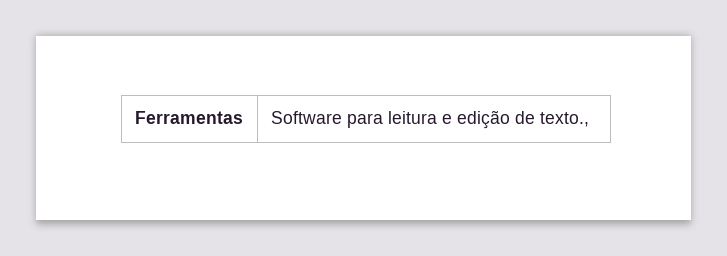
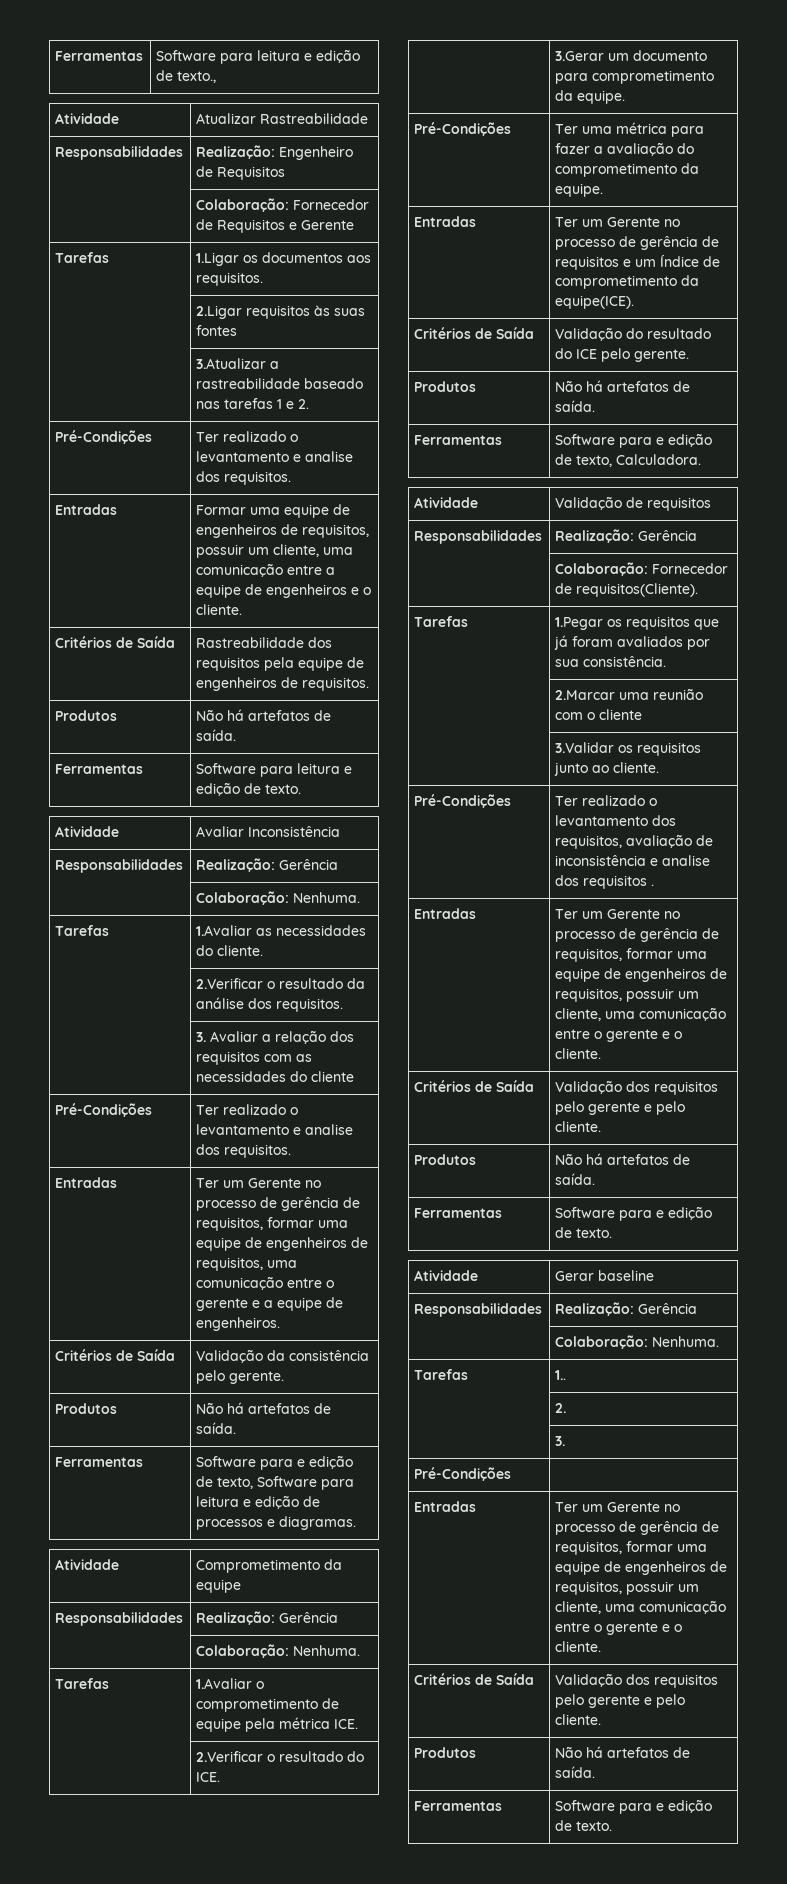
(589, 119) none -> [55,113,120,124] [196,113,369,124] [55,146,184,160] [196,145,354,160] [196,166,286,180] [196,198,370,212] [196,219,355,233] [55,252,110,263] [196,252,372,266] [196,272,264,286] [196,305,366,319] [196,325,238,336] [196,358,280,369] [196,378,364,389] [196,398,310,409] [55,430,153,444] [196,431,299,442] [196,451,354,462] [196,471,292,485] [55,504,118,515] [196,504,351,518] [196,524,370,538] [196,544,354,558] [196,563,336,577] [196,584,372,598] [196,604,243,615] [55,636,176,648] [196,637,333,648] [196,657,365,671] [196,677,370,691] [55,710,118,721] [196,709,332,721] [196,729,237,741] [55,764,144,774] [196,763,353,777] [196,782,302,796] [55,826,120,837] [196,826,341,837] [55,859,184,873] [196,858,339,872] [196,891,361,905] [55,925,110,936] [196,925,367,936] [196,945,264,956] [196,978,366,989] [196,997,344,1012] [196,1030,355,1044] [196,1051,313,1065] [196,1071,355,1082] [55,1103,153,1117] [196,1104,299,1115] [196,1124,354,1135] [196,1144,292,1158] [55,1177,118,1188] [196,1178,322,1188] [196,1197,361,1211] [196,1217,349,1231] [196,1237,369,1251] [196,1257,298,1271] [196,1276,335,1290] [196,1297,344,1311] [196,1317,281,1331] [55,1349,176,1361] [196,1349,370,1363] [196,1370,285,1384] [55,1403,118,1414] [196,1402,332,1414] [196,1422,237,1434] [55,1457,144,1467] [196,1455,354,1470] [196,1476,355,1490] [196,1495,321,1509] [196,1516,357,1530] [55,1559,120,1570] [196,1559,343,1573] [196,1579,242,1593] [55,1612,184,1626] [196,1611,339,1625] [196,1644,361,1658] [55,1678,110,1689] [196,1678,265,1689] [196,1698,340,1712] [196,1717,359,1732] [196,1751,365,1762] [196,1772,221,1782] [555,50,708,61] [555,70,715,84] [555,90,626,104] [414,122,512,136] [555,122,705,137] [555,142,695,156] [555,163,700,177] [555,183,604,197] [414,216,477,227] [555,217,681,227] [555,236,720,250] [555,254,721,270] [555,275,700,289] [555,295,635,309] [414,327,535,339] [555,327,712,341] [555,348,690,362] [414,381,477,392] [555,380,691,392] [555,400,596,412] [414,435,503,445] [555,433,713,448] [555,454,702,467] [414,497,479,508] [555,496,712,511] [414,530,543,544] [555,529,698,543] [555,562,729,576] [555,583,699,597] [414,616,469,627] [555,616,720,630] [554,635,711,650] [555,656,667,667] [555,688,704,700] [555,709,643,720] [555,742,702,756] [554,762,660,776] [414,794,512,808] [555,795,658,806] [555,815,677,826] [555,834,714,849] [555,855,711,866] [555,875,655,889] [414,908,477,919] [555,909,681,919] [555,928,720,942] [555,948,708,962] [555,968,728,982] [555,988,700,1002] [555,1007,727,1021] [555,1029,683,1042] [555,1048,602,1059] [414,1080,535,1092] [555,1080,719,1095] [555,1101,686,1115] [555,1121,602,1132] [414,1154,477,1165] [555,1153,691,1165] [555,1173,596,1185] [414,1208,503,1218] [555,1206,713,1221] [555,1227,613,1238] [414,1270,479,1281] [555,1270,655,1281] [414,1303,543,1317] [555,1302,698,1316] [555,1335,720,1349] [414,1369,469,1380] [555,1370,567,1380] [555,1403,567,1413] [555,1436,566,1446] [414,1467,512,1481] [414,1501,477,1512] [555,1502,681,1512] [555,1521,720,1535] [555,1541,708,1555] [555,1561,728,1575] [555,1581,700,1595] [555,1600,727,1614] [555,1622,683,1635] [555,1641,602,1652] [414,1673,535,1685] [555,1673,719,1688] [555,1694,686,1708] [555,1714,602,1725] [414,1747,477,1758] [555,1746,691,1758] [555,1766,596,1778] [414,1801,503,1811] [555,1799,713,1814] [555,1820,613,1831] // Atividade | Atualizar Rastreabilidade // Responsabilidades | Realização: Engenheiro de Requisitos // | Colaboração: Fornecedor de Requisitos e Gerente // Tarefas | 1.Ligar os documentos aos requisitos. // | 2.Ligar requisitos às suas fontes // | 3.Atualizar a rastreabilidade baseado nas tarefas 1 e 2. // Pré-Condições | Ter realizado o levantamento e analise dos requisitos. // Entradas | Formar uma equipe de engenheiros de requisitos, possuir um cliente, uma comunicação entre a equipe de engenheiros e o cliente. // Critérios de Saída | Rastreabilidade dos requisitos pela equipe de engenheiros de requisitos. // Produtos | Não há artefatos de saída. // Ferramentas | Software para leitura e edição de texto. // Atividade | Avaliar Inconsistência // Responsabilidades | Realização: Gerência // | Colaboração: Nenhuma. // Tarefas | 1.Avaliar as necessidades do cliente. // | 2.Verificar o resultado da análise dos requisitos. // | 3. Avaliar a relação dos requisitos com as necessidades do cliente // Pré-Condições | Ter realizado o levantamento e analise dos requisitos. // Entradas | Ter um Gerente no processo de gerência de requisitos, formar uma equipe de engenheiros de requisitos, uma comunicação entre o gerente e a equipe de engenheiros. // Critérios de Saída | Validação da consistência pelo gerente. // Produtos | Não há artefatos de saída. // Ferramentas | Software para e edição de texto, Software para leitura e edição de processos e diagramas. // Atividade | Comprometimento da equipe // Responsabilidades | Realização: Gerência // | Colaboração: Nenhuma. // Tarefas | 1.Avaliar o comprometimento de equipe pela métrica ICE. // | 2.Verificar o resultado do ICE. // | 3.Gerar um documento para comprometimento da equipe. // Pré-Condições | Ter uma métrica para fazer a avaliação do comprometimento da equipe. // Entradas | Ter um Gerente no processo de gerência de requisitos e um Índice de comprometimento da equipe(ICE). // Critérios de Saída | Validação do resultado do ICE pelo gerente. // Produtos | Não há artefatos de saída. // Ferramentas | Software para e edição de texto, Calculadora. // Atividade | Validação de requisitos // Responsabilidades | Realização: Gerência // | Colaboração: Fornecedor de requisitos(Cliente). // Tarefas | 1.Pegar os requisitos que já foram avaliados por sua consistência. // | 2.Marcar uma reunião com o cliente // | 3.Validar os requisitos junto ao cliente. // Pré-Condições | Ter realizado o levantamento dos requisitos, avaliação de inconsistência e analise dos requisitos . // Entradas | Ter um Gerente no processo de gerência de requisitos, formar uma equipe de engenheiros de requisitos, possuir um cliente, uma comunicação entre o gerente e o cliente. // Critérios de Saída | Validação dos requisitos pelo gerente e pelo cliente. // Produtos | Não há artefatos de saída. // Ferramentas | Software para e edição de texto. // Atividade | Gerar baseline // Responsabilidades | Realização: Gerência // | Colaboração: Nenhuma. // Tarefas | 1.. // | 2. // | 3. // Pré-Condições | // Entradas | Ter um Gerente no processo de gerência de requisitos, formar uma equipe de engenheiros de requisitos, possuir um cliente, uma comunicação entre o gerente e o cliente. // Critérios de Saída | Validação dos requisitos pelo gerente e pelo cliente. // Produtos | Não há artefatos de saída. // Ferramentas | Software para e edição de texto.

